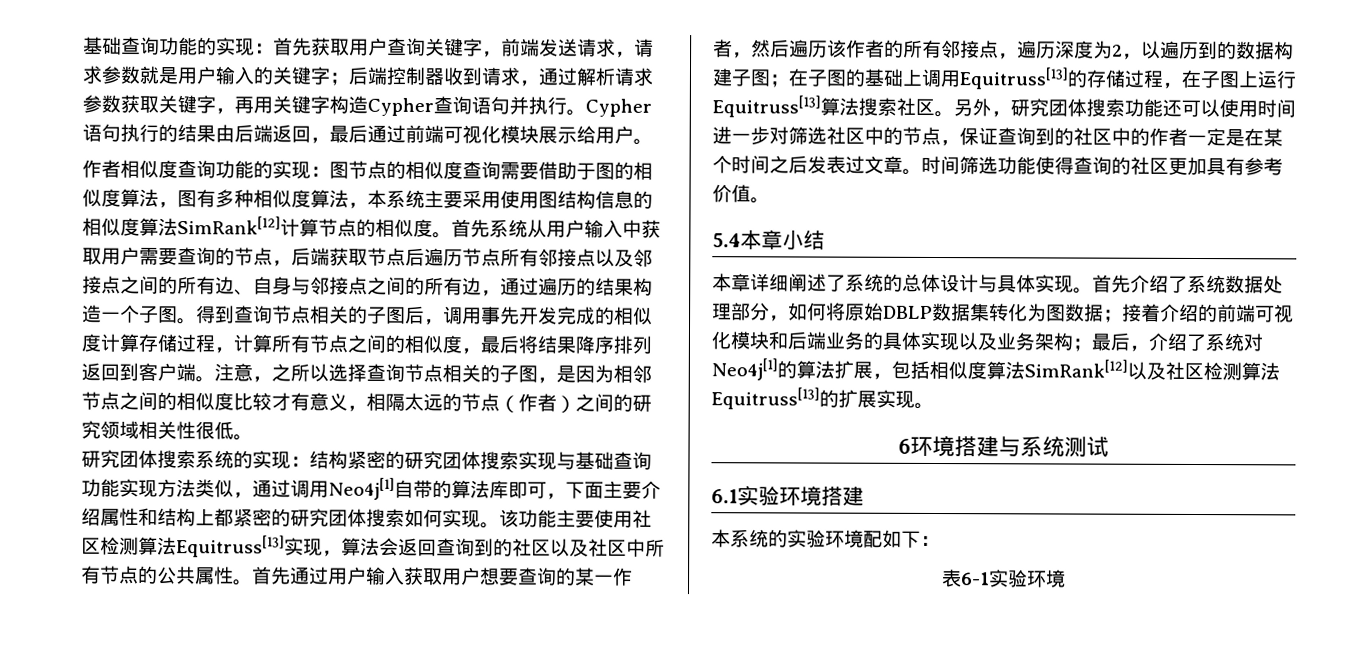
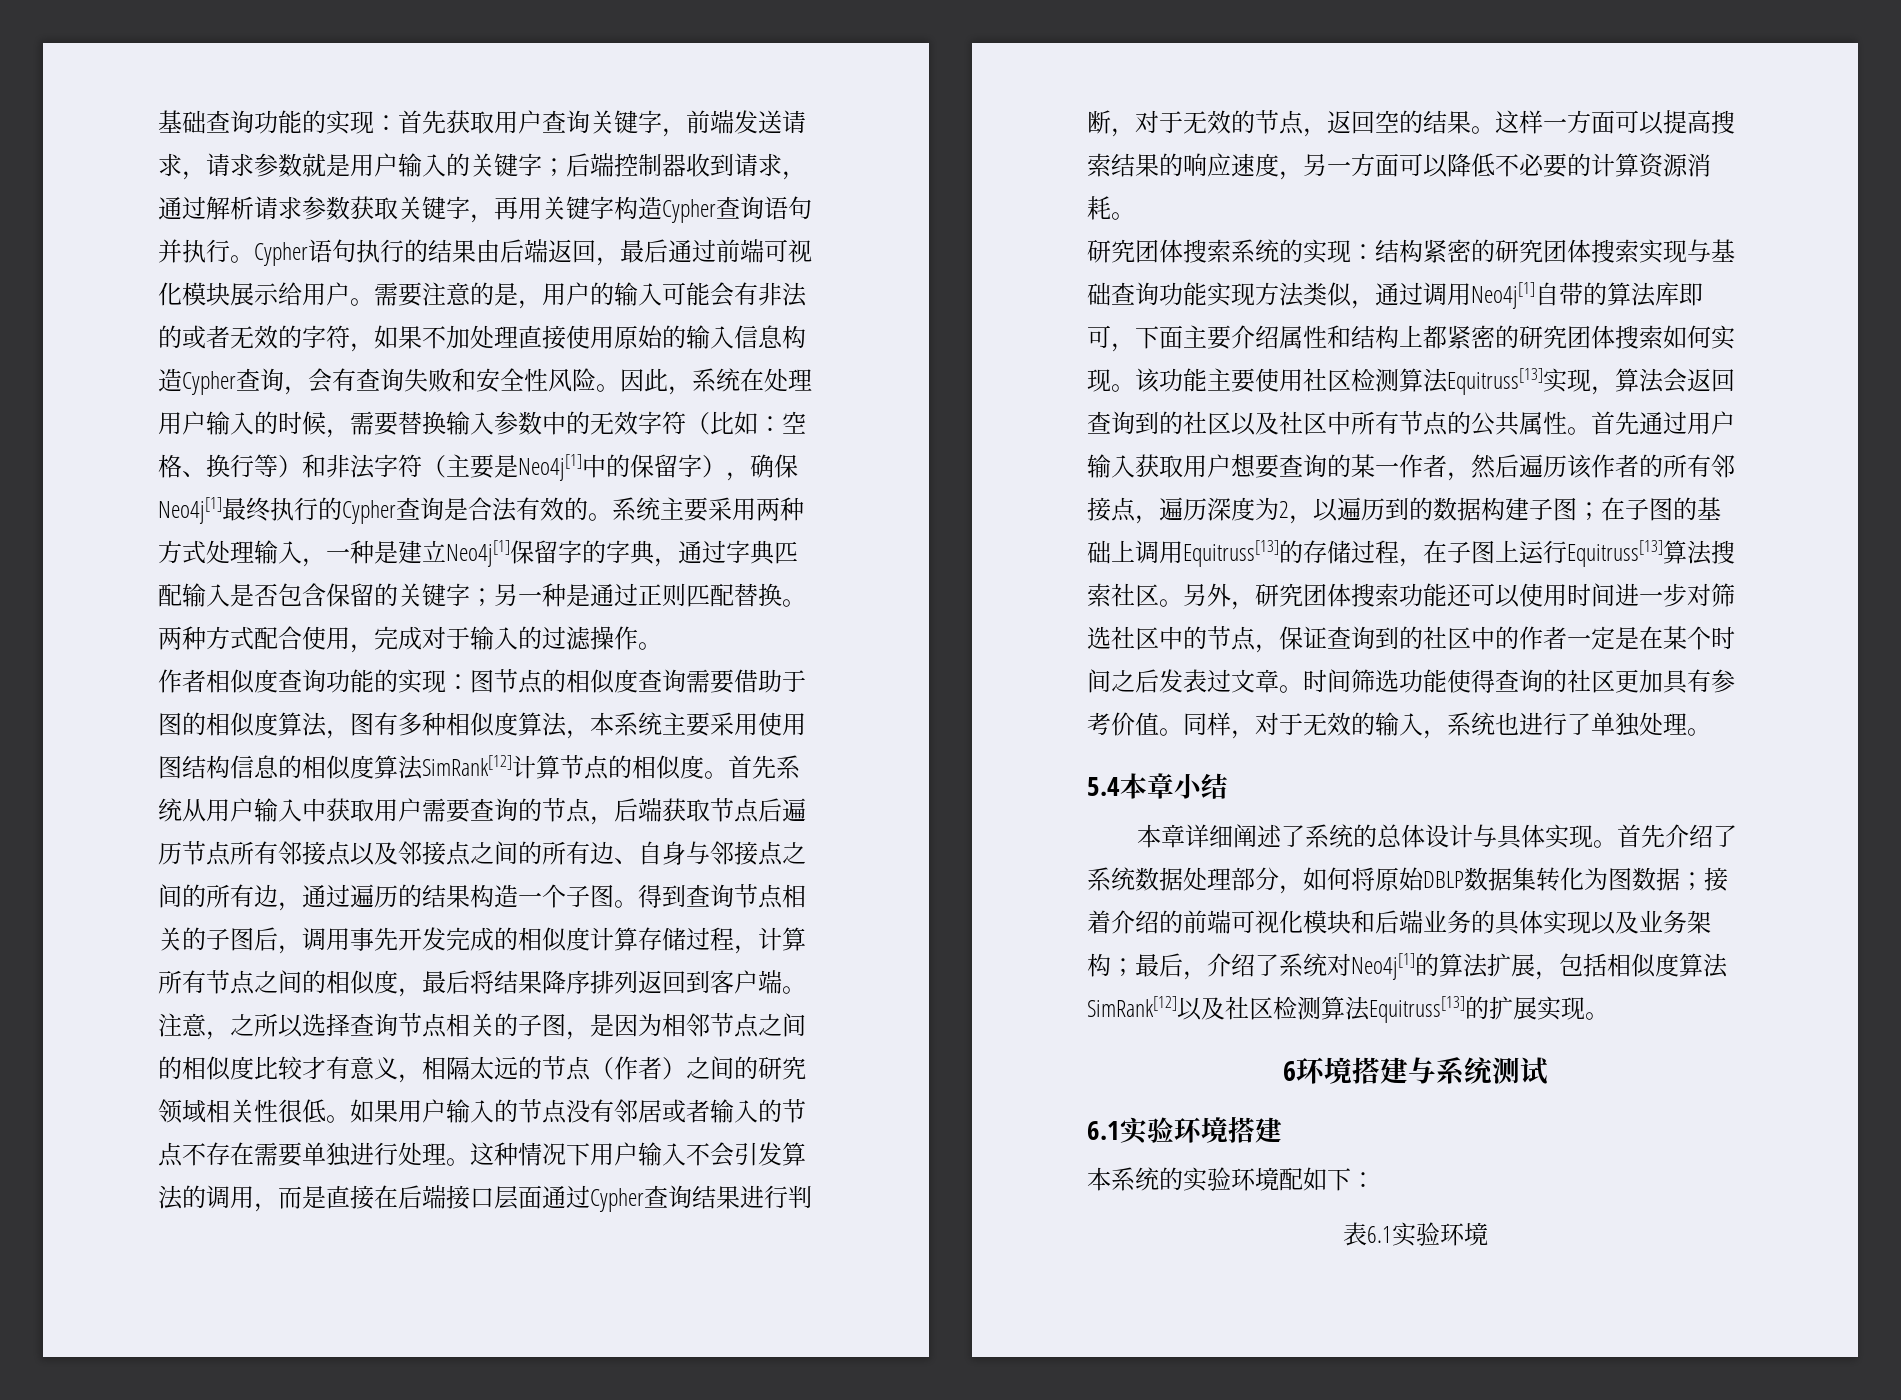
(653, 141) none -> [374,282,807,309] [158,325,806,352] [158,368,812,395] [158,411,806,438] [158,454,798,481] [158,497,804,524] [158,540,798,567] [158,583,806,607] [158,626,662,653] 需要注意的是，用户的输入可能会有非法的或者无效的字符，如果不加处理直接使用原始的输入信息构造Cypher查询，会有查询失败和安全性风险。因此，系统在处理用户输入的时候，需要替换输入参数中的无效字符（比如：空格、换行等）和非法字符（主要是Neo4j[1]中的保留字），确保Neo4j[1]最终执行的Cypher查询是合法有效的。系统主要采用两种方式处理输入，一种是建立Neo4j[1]保留字的字典，通过字典匹配输入是否包含保留的关键字；另一种是通过正则匹配替换。两种方式配合使用，完成对于输入的过滤操作。
(253, 437) none -> [350,1099,806,1124] [158,1142,806,1167] [158,1185,812,1212] [1087,110,1735,137] [1087,153,1711,180] [1087,196,1135,220] 如果用户输入的节点没有邻居或者输入的节点不存在需要单独进行处理。这种情况下用户输入不会引发算法的调用，而是直接在后端接口层面通过Cypher查询结果进行判断，对于无效的节点，返回空的结果。这样一方面可以提高搜索结果的响应速度，另一方面可以降低不必要的计算资源消耗。
(770, 200) none -> [1183,712,1711,739] 同样，对于无效的输入，系统也进行了单独处理。
[960,572,990,586] 6-1 -> [1366,1226,1392,1243] 6.1

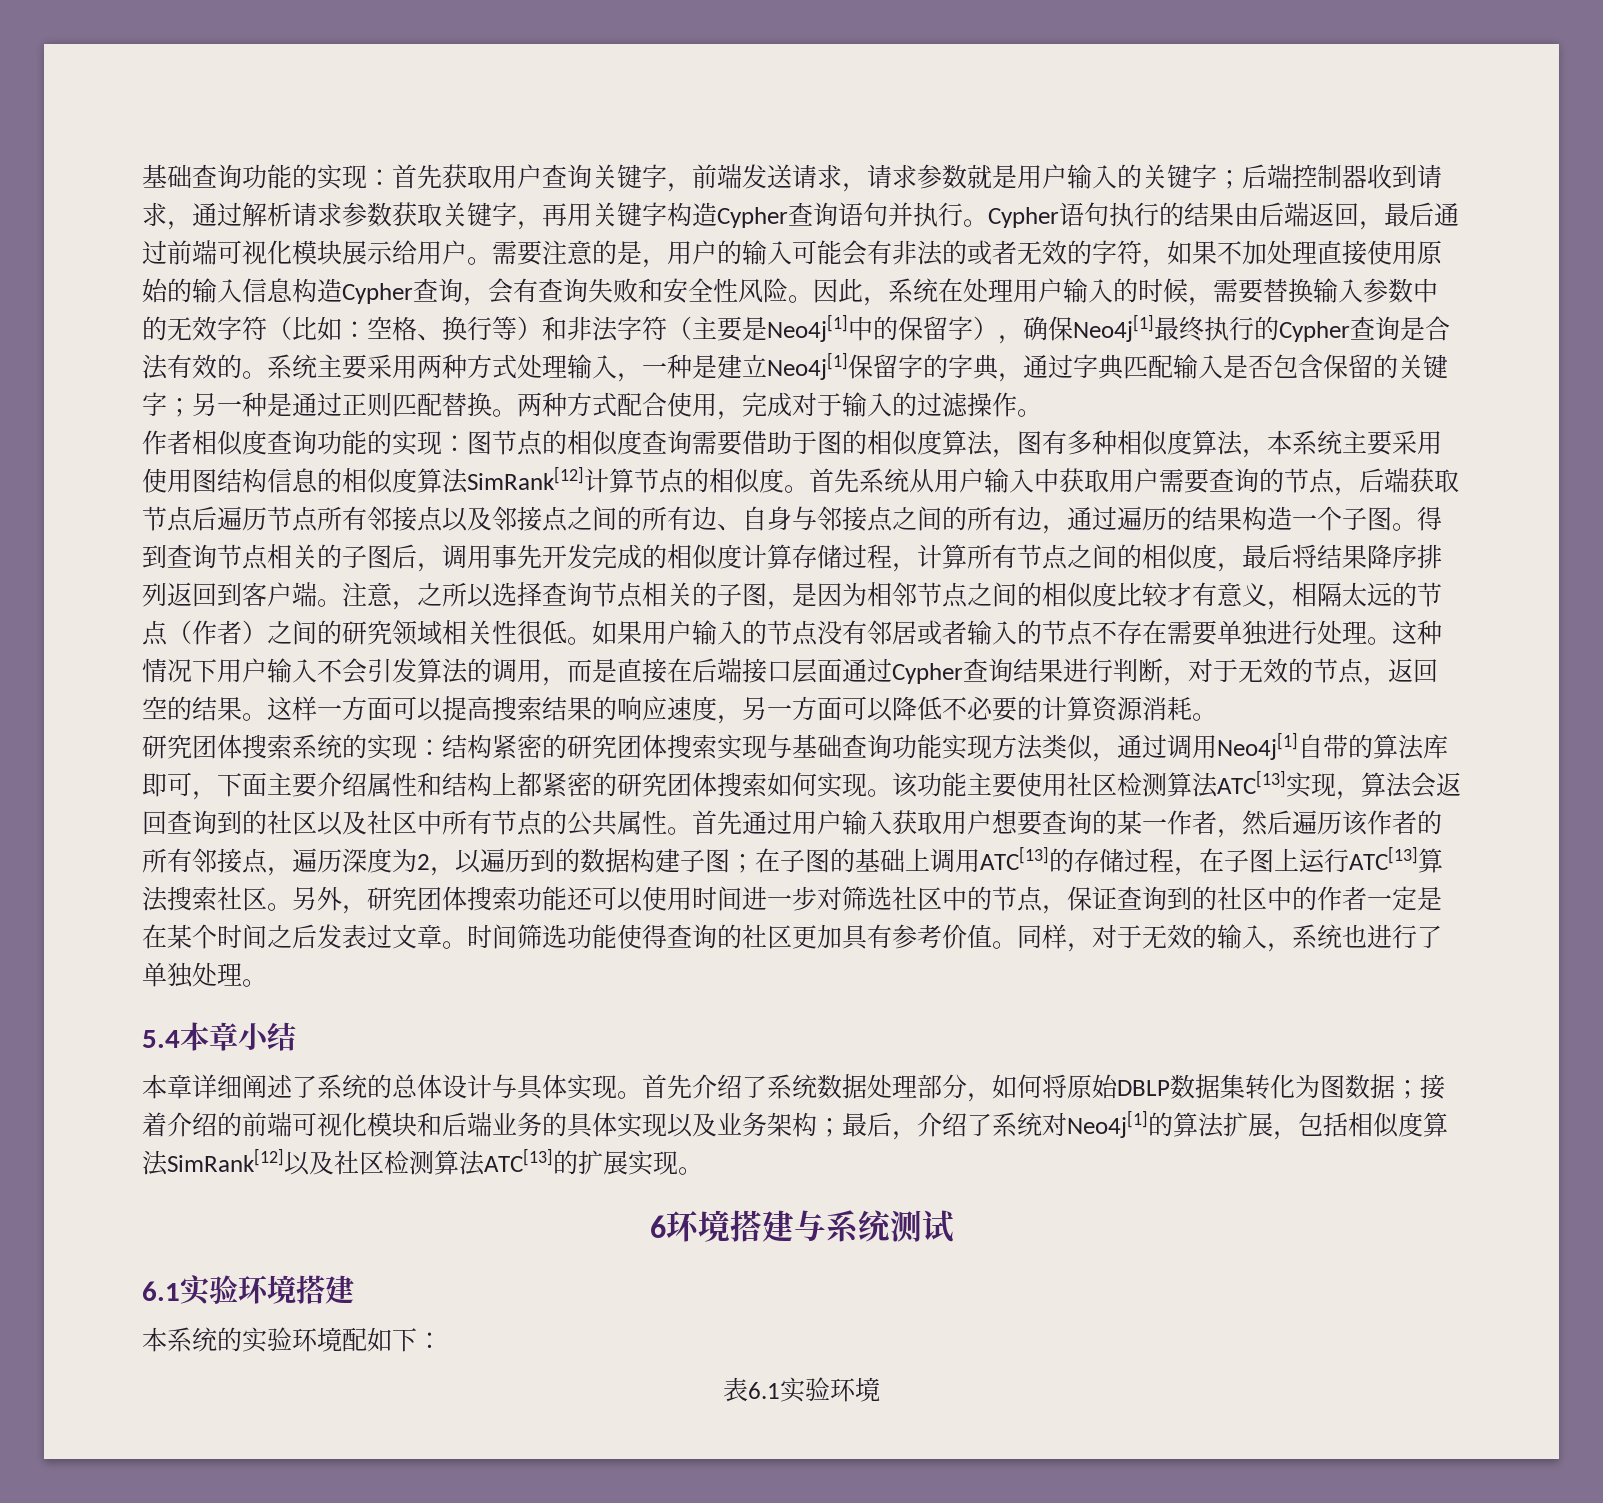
[1447,368,1543,395] Equitruss[13] -> [1217,770,1286,794] ATC[13]
[1183,540,1279,567] Equitruss[13] -> [980,846,1049,870] ATC[13]
[1567,540,1663,567] Equitruss[13] -> [1349,846,1418,870] ATC[13]
[1369,996,1465,1023] Equitruss[13] -> [484,1148,553,1172] ATC[13]

